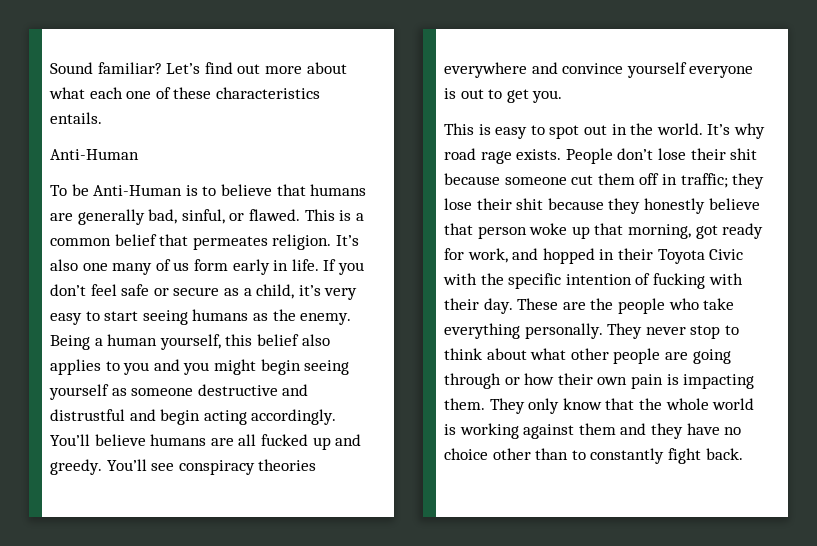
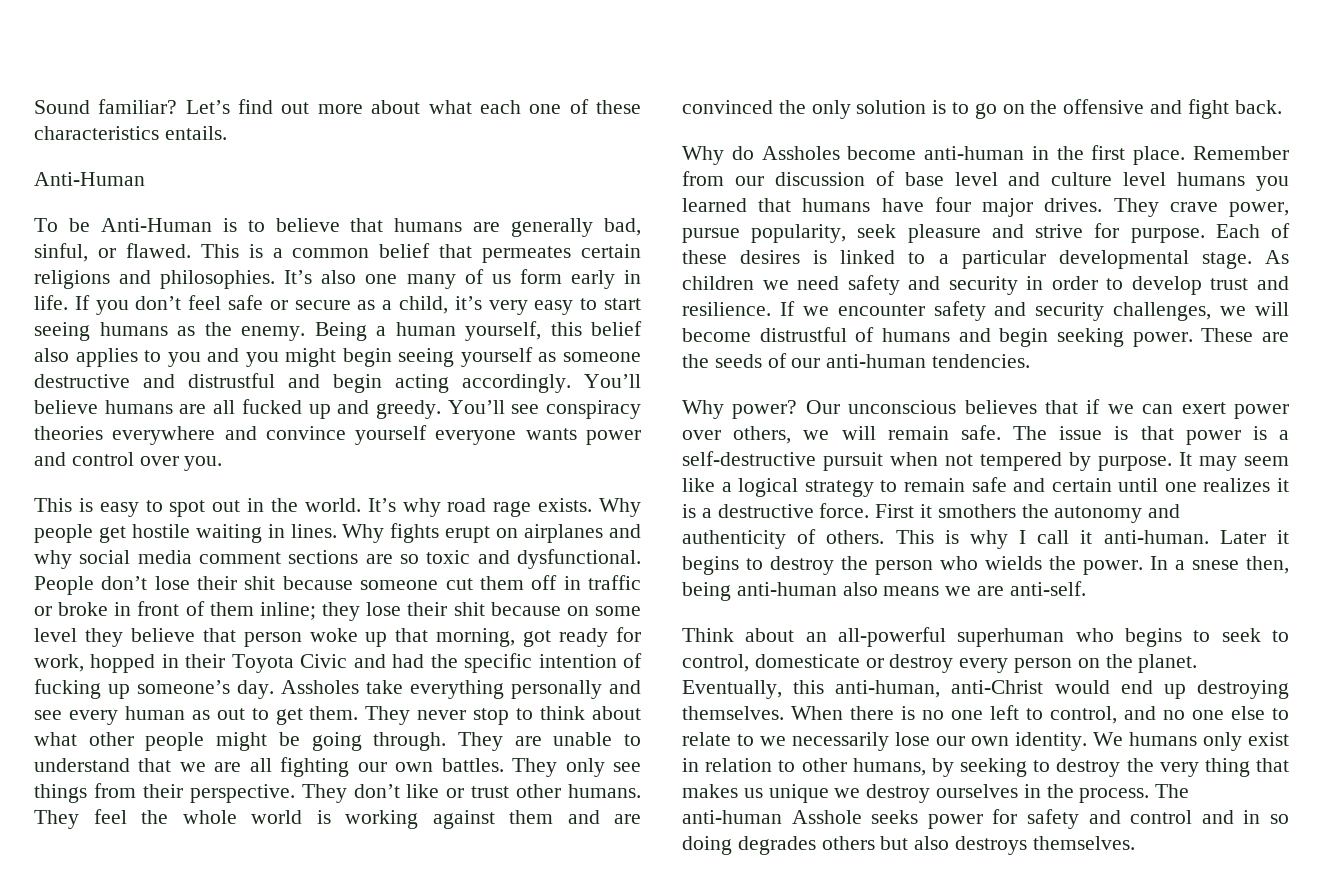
[272,234,332,250] religion. -> [580,244,641,258] [34,270,276,289] certain religions and philosophies.
[444,88,529,103] is out to get -> [525,428,641,445] [34,452,179,466] wants power and control over
(562, 154) none -> [598,498,641,517] [34,523,642,543] [34,549,641,569] Why people get hostile waiting in lines. Why fights erupt on airplanes and why social media comment sections are so toxic and dysfunctional.
[680,173,728,188] traffic; -> [588,575,642,590] [34,601,316,620] traffic or broke in front of them inline;
[608,198,705,214] they honestly -> [566,606,641,616] [34,628,123,647] on some level they
[512,248,539,260] and -> (84, 663) none
[443,273,477,285] with -> [353,654,425,668] and had
[708,273,743,285] [444,298,735,314] [444,323,603,339] with their day. These are the people who take everything personally. -> [108,680,641,699] [34,706,359,725] up someone’s day. Assholes take everything personally and see every human as out to get them.
[664,349,731,364] [444,373,755,389] [444,398,635,414] are going through or how their own pain is impacting them. They only know that -> [216,732,641,751] [34,757,641,777] [34,783,641,803] [34,809,127,829] might be going through. They are unable to understand that we are all fighting our own battles. They only see things from their perspective. They don’t like or trust other humans. They feel
[650,423,742,439] [444,448,743,464] they have no choice other than to constantly fight back. -> [614,814,641,824] [682,99,1282,119] [682,145,1289,165] [682,171,1289,191] [682,197,1289,217] [682,223,1290,243] [682,250,1289,269] [682,275,1289,295] [682,301,1289,321] [682,327,1289,347] [682,353,1031,368] [682,399,1289,419] [682,425,1289,445] [682,451,1289,471] [682,477,1289,497] [682,503,1181,523] [682,529,1289,549] [682,556,1289,575] [682,581,1086,601] [682,627,1289,647] [682,654,1198,673] [682,680,1289,699] [682,705,1289,724] [682,732,1289,751] [682,758,1289,777] [682,784,1190,803] [682,809,1289,829] [682,836,1135,855] are convinced the only solution is to go on the offensive and fight back. // Why do Assholes become anti-human in the first place. Remember from our discussion of base level and culture level humans you learned that humans have four major drives. They crave power, pursue popularity, seek pleasure and strive for purpose. Each of these desires is linked to a particular developmental stage. As children we need safety and security in order to develop trust and resilience. If we encounter safety and security challenges, we will become distrustful of humans and begin seeking power. These are the seeds of our anti-human tendencies. // Why power? Our unconscious believes that if we can exert power over others, we will remain safe. The issue is that power is a self-destructive pursuit when not tempered by purpose. It may seem like a logical strategy to remain safe and certain until one realizes it is a destructive force. First it smothers the autonomy and authenticity of others. This is why I call it anti-human. Later it begins to destroy the person who wields the power. In a snese then, being anti-human also means we are anti-self. // Think about an all-powerful superhuman who begins to seek to control, domesticate or destroy every person on the planet. Eventually, this anti-human, anti-Christ would end up destroying themselves. When there is no one left to control, and no one else to relate to we necessarily lose our own identity. We humans only exist in relation to other humans, by seeking to destroy the very thing that makes us unique we destroy ourselves in the process. The anti-human Asshole seeks power for safety and control and in so doing degrades others but also destroys themselves.

